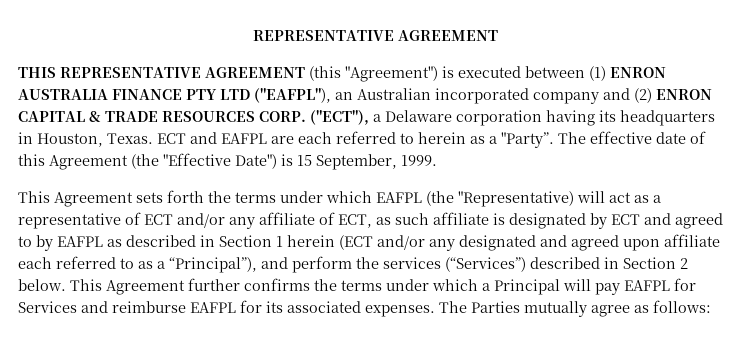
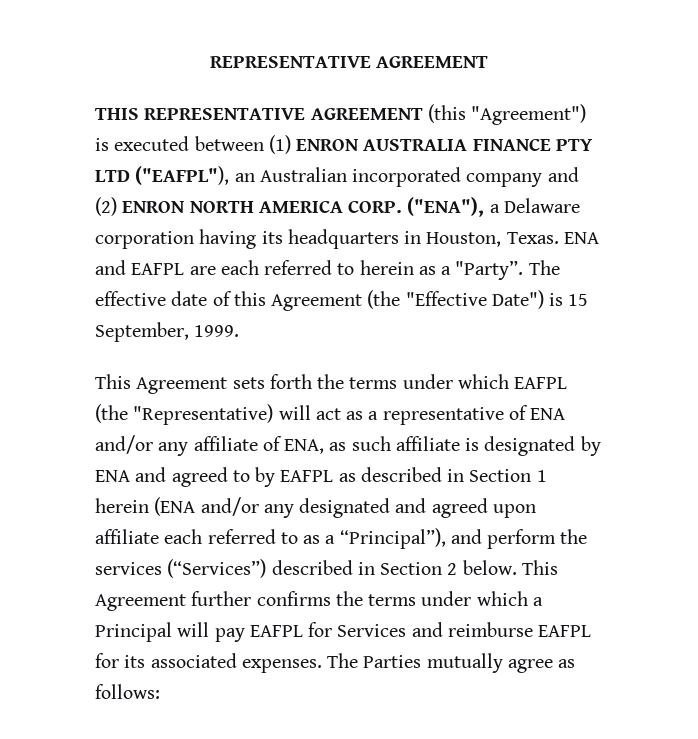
[18,110,369,125] CAPITAL & TRADE RESOURCES CORP. ("ECT"), -> [189,197,485,217] NORTH AMERICA CORP. ("ENA"),
[157,133,186,144] ECT -> [563,232,599,244] ENA
[144,214,173,225] ECT -> [530,408,566,420] ENA
[338,214,372,228] ECT, -> [284,439,325,454] ENA,
[611,214,640,225] ECT -> [95,470,130,482] ENA
[339,235,373,250] (ECT -> [154,497,196,516] (ENA

